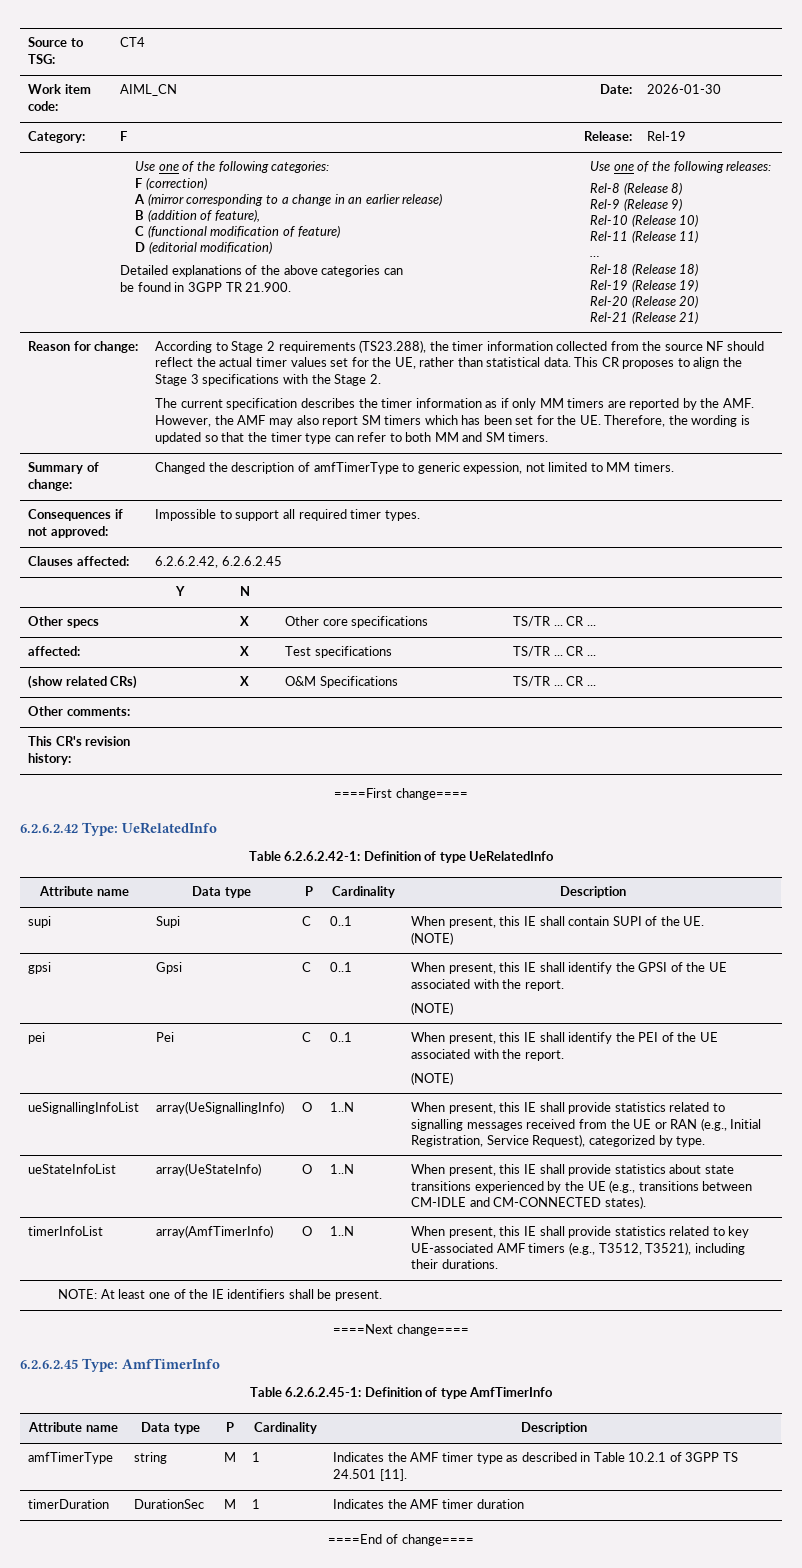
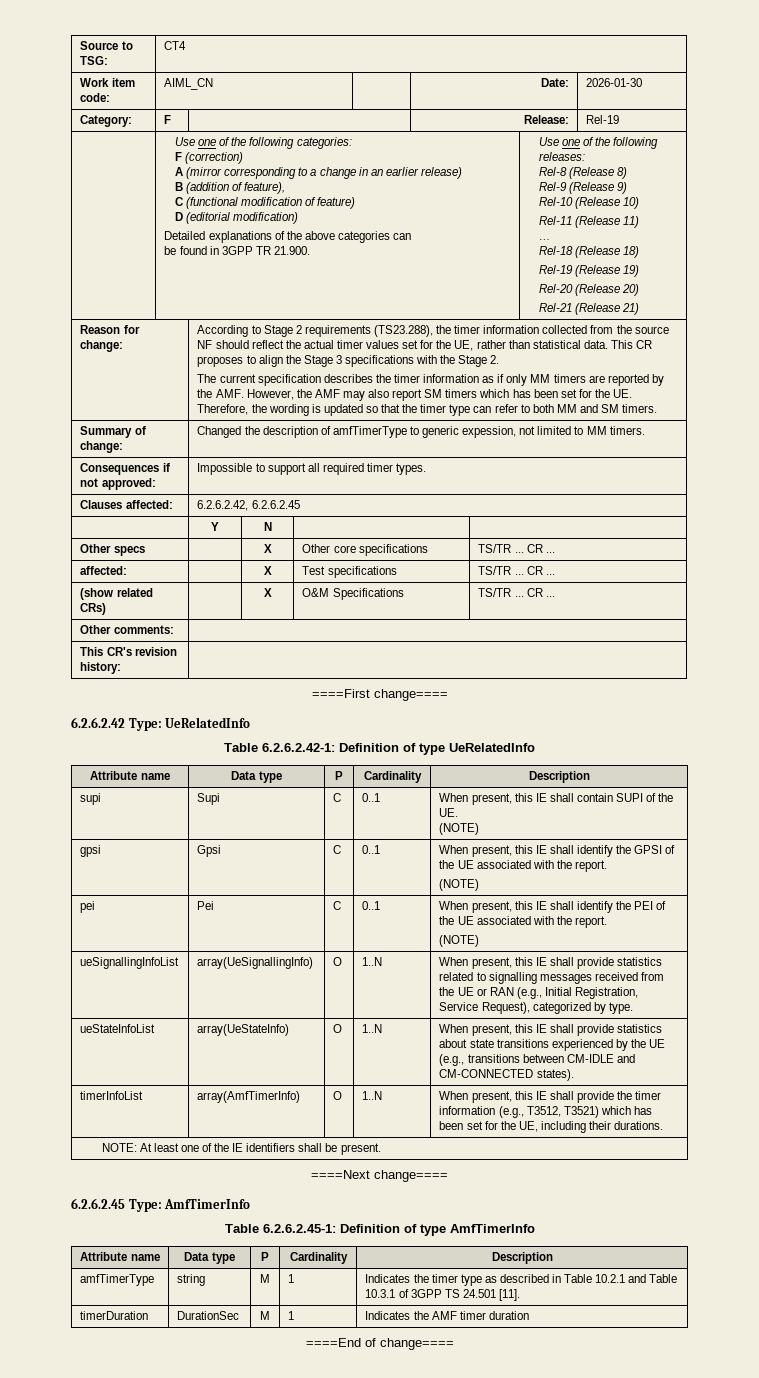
[614,1226,750,1238] [411,1242,692,1255] statistics related to key UE-associated AMF timers (e.g., T3512, T3521), -> [617,1091,662,1100] [439,1106,652,1118] [439,1121,538,1132] the timer information (e.g., T3512, T3521) which has been set for the UE,
[410,1452,439,1462] AMF -> (429, 1278) none
(667, 1457) none -> [628,1274,678,1283] [365,1289,396,1298] and Table 10.3.1

